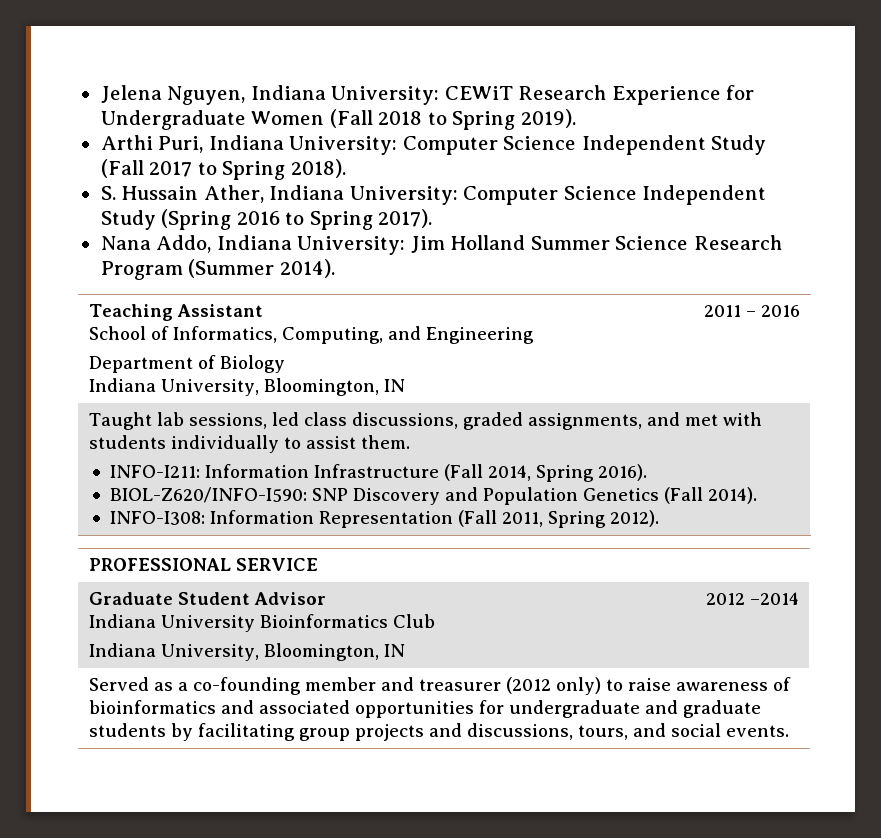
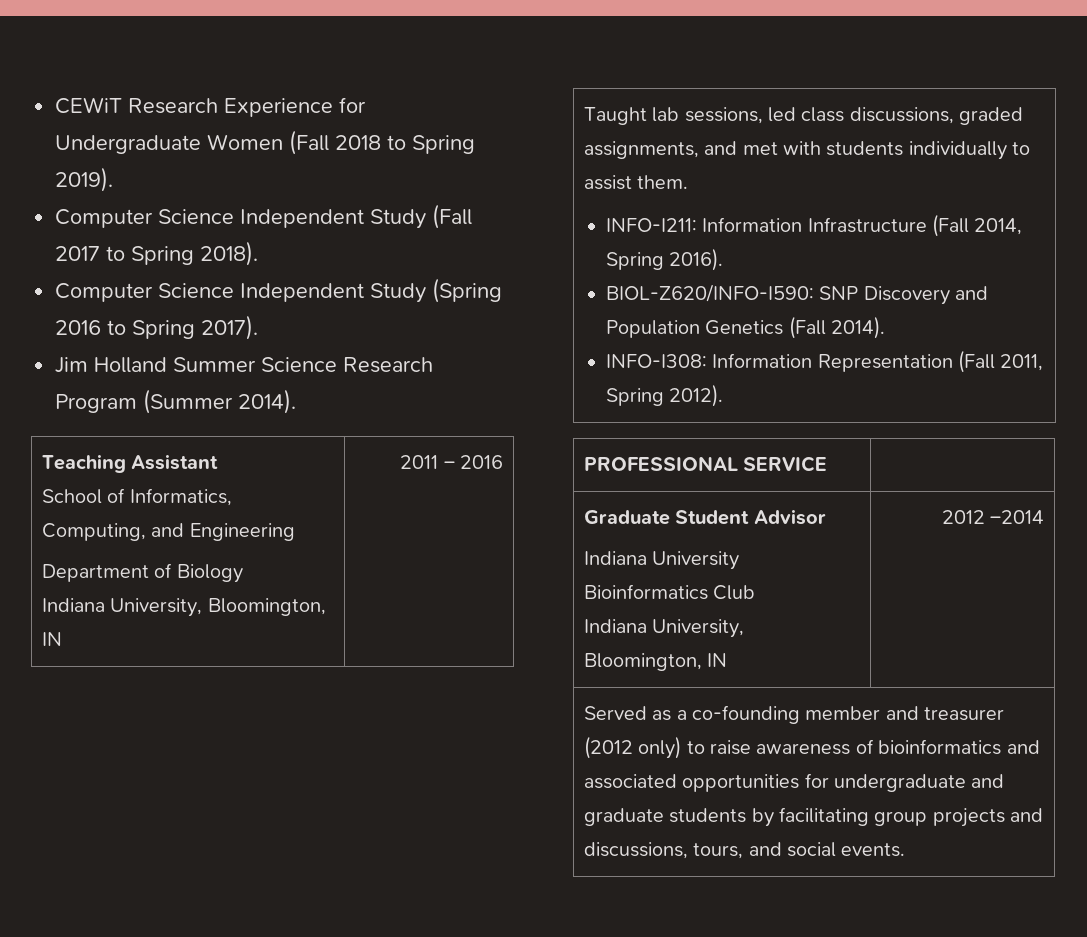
[100,85,440,105] Jelena Nguyen, Indiana University: -> (55, 105) none
[100,135,398,155] Arthi Puri, Indiana University: -> (114, 179) none
[100,185,458,205] S. Hussain Ather, Indiana University: -> (259, 253) none
[100,235,406,255] Nana Addo, Indiana University: -> (259, 327) none

